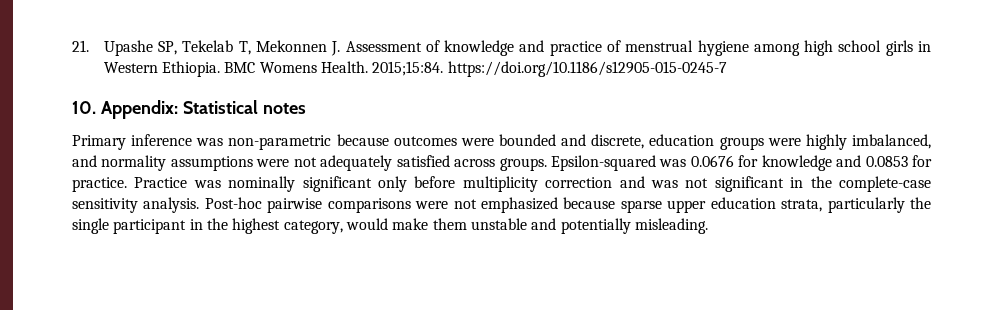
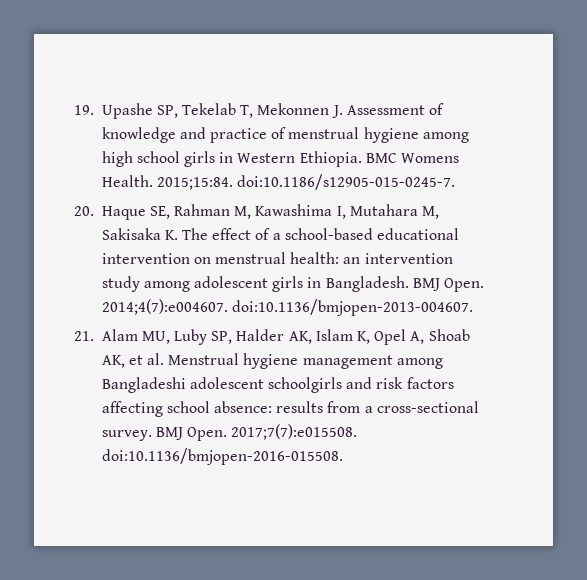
[72,40,89,52] 21. -> [74,105,94,115] 19.
[447,61,727,77] [72,100,306,119] [72,134,931,150] [72,155,932,171] [72,176,931,192] [72,197,932,213] [72,218,708,234] https://doi.org/10.1186/s12905-015-0245-7 // 10. Appendix: Statistical notes // Primary inference was non-parametric because outcomes were bounded and discrete, education groups were highly imbalanced, and normality assumptions were not adequately satisfied across groups. Epsilon-squared was 0.0676 for knowledge and 0.0853 for practice. Practice was nominally significant only before multiplicity correction and was not significant in the complete-case sensitivity analysis. Post-hoc pairwise comparisons were not emphasized because sparse upper education strata, particularly the single participant in the highest category, would make them unstable and potentially misleading. -> [237,174,456,190] [74,204,440,220] [101,228,460,240] [101,252,453,264] [101,276,485,292] [101,299,473,316] [74,329,470,345] [101,353,443,369] [101,377,454,393] [101,401,479,417] [101,424,358,441] [101,448,343,465] doi:10.1186/s12905-015-0245-7. // 20. Haque SE, Rahman M, Kawashima I, Mutahara M, Sakisaka K. The effect of a school-based educational intervention on menstrual health: an intervention study among adolescent girls in Bangladesh. BMJ Open. 2014;4(7):e004607. doi:10.1136/bmjopen-2013-004607. // 21. Alam MU, Luby SP, Halder AK, Islam K, Opel A, Shoab AK, et al. Menstrual hygiene management among Bangladeshi adolescent schoolgirls and risk factors affecting school absence: results from a cross-sectional survey. BMJ Open. 2017;7(7):e015508. doi:10.1136/bmjopen-2016-015508.

